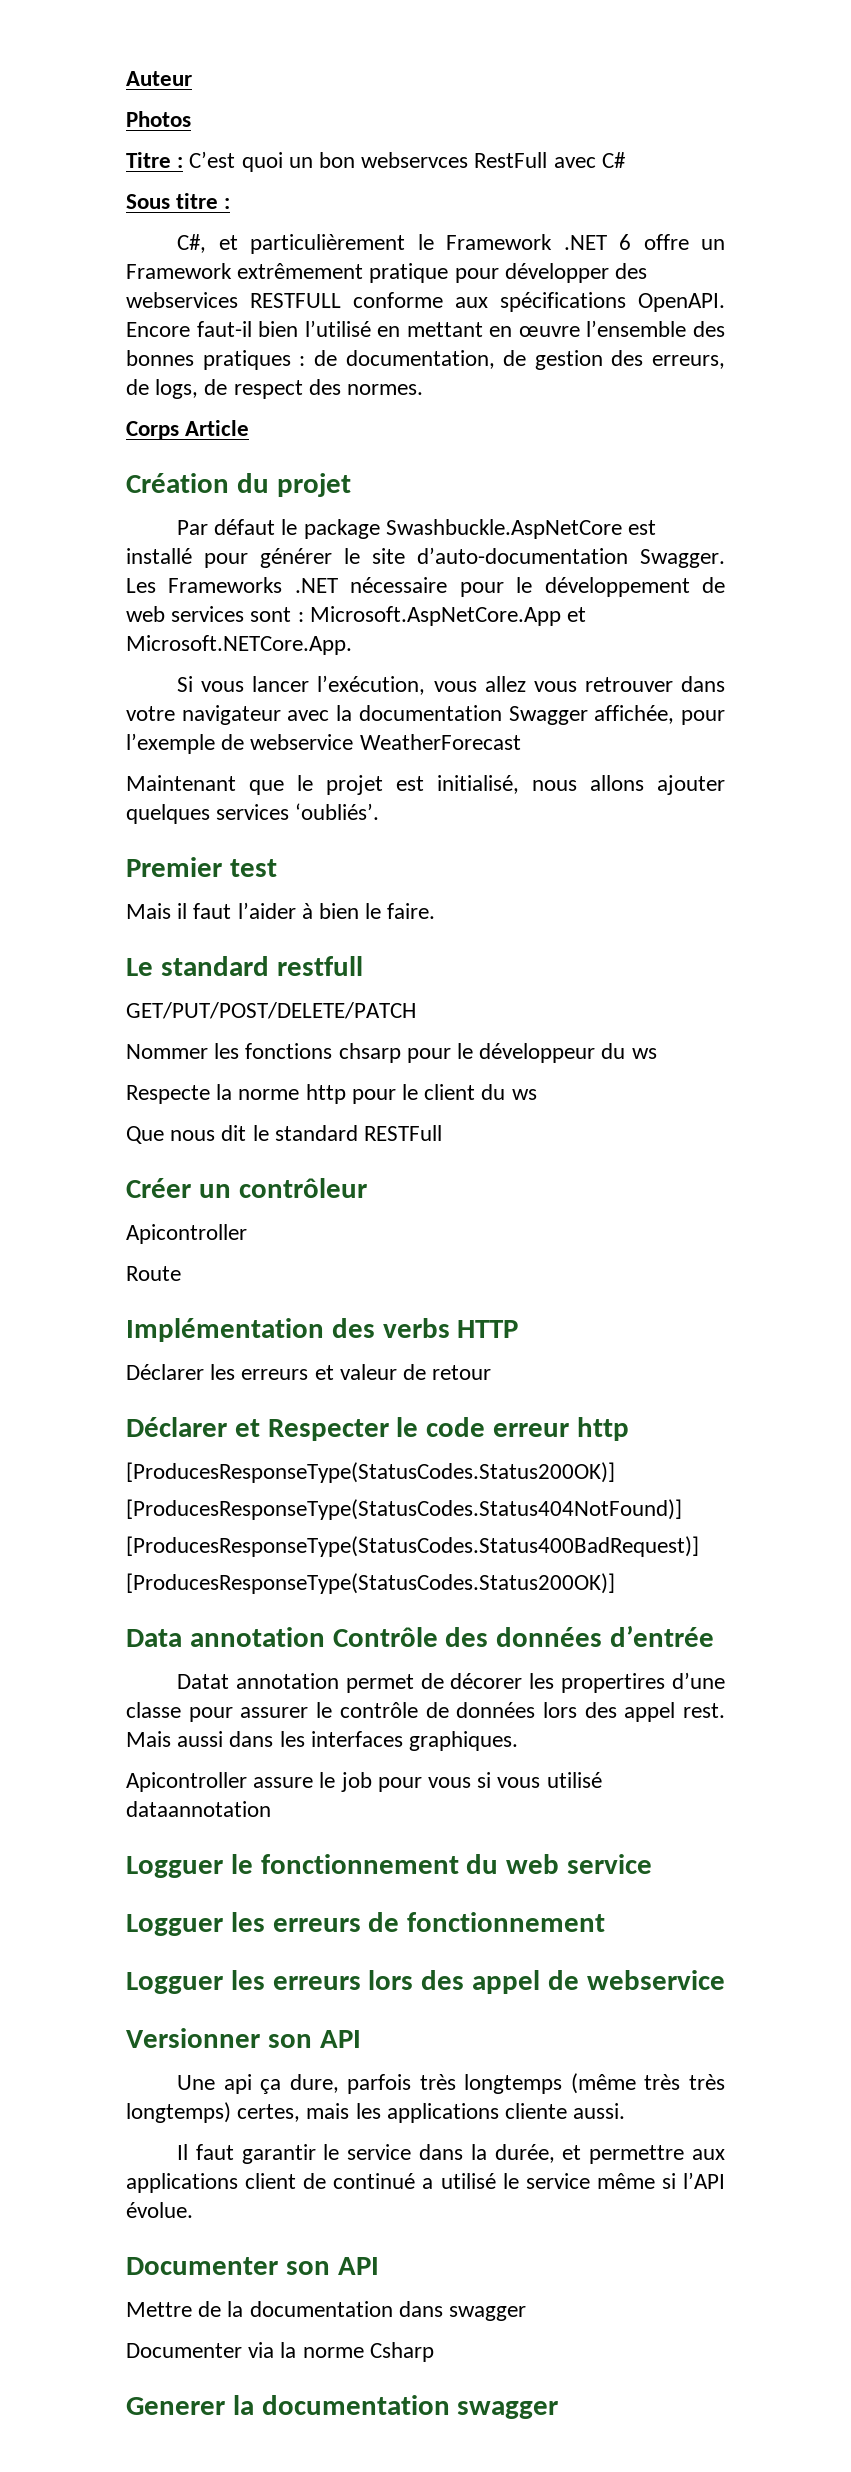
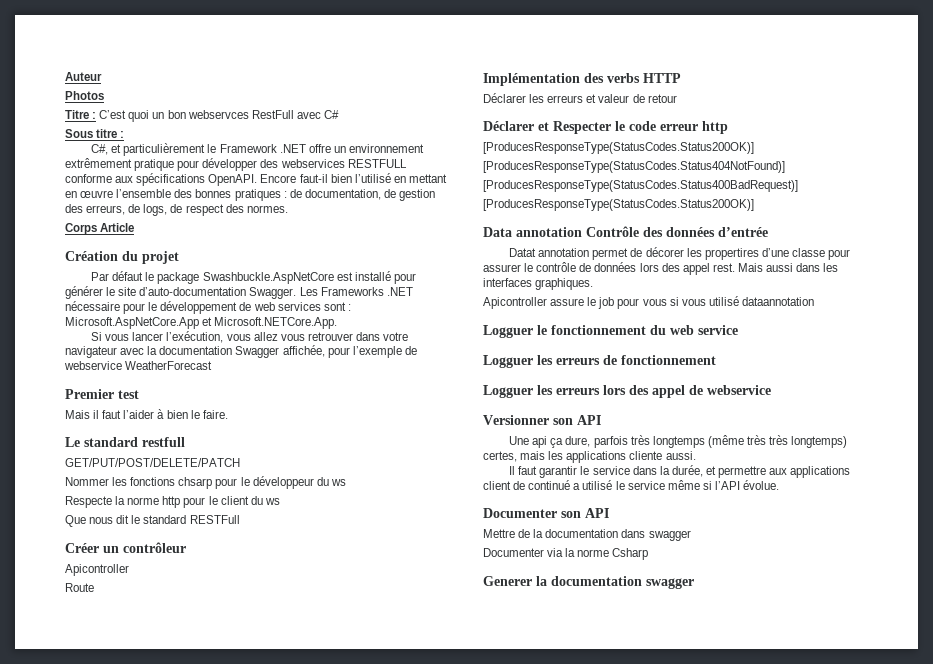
[619,234,632,250] 6 -> (306, 148) none
[126,263,232,279] Framework -> [348,144,424,153] environnement
[126,775,725,795] [126,803,380,824] // Maintenant que le projet est initialisé, nous allons ajouter quelques services ‘oubliés’. -> (213, 365) none

